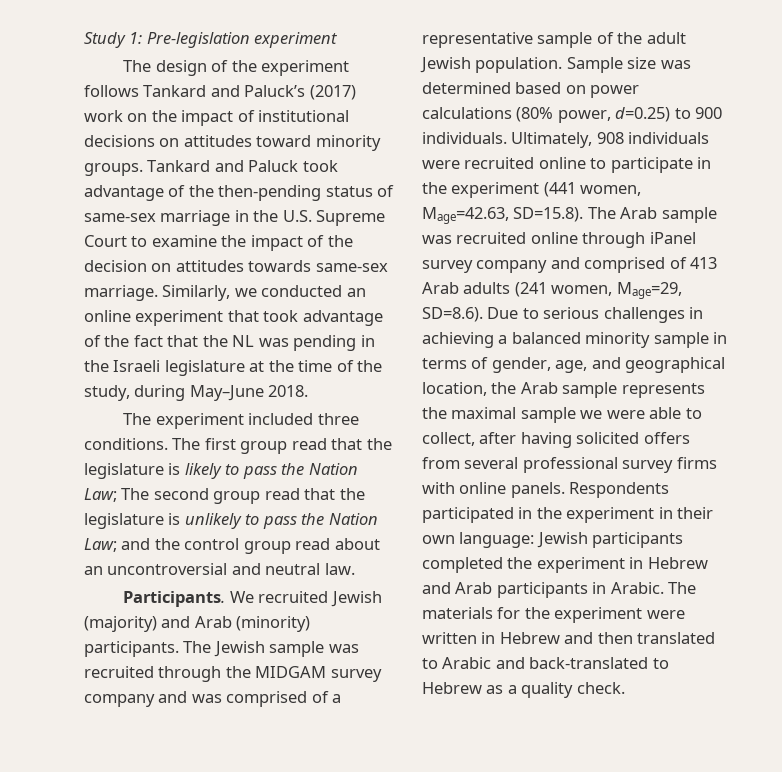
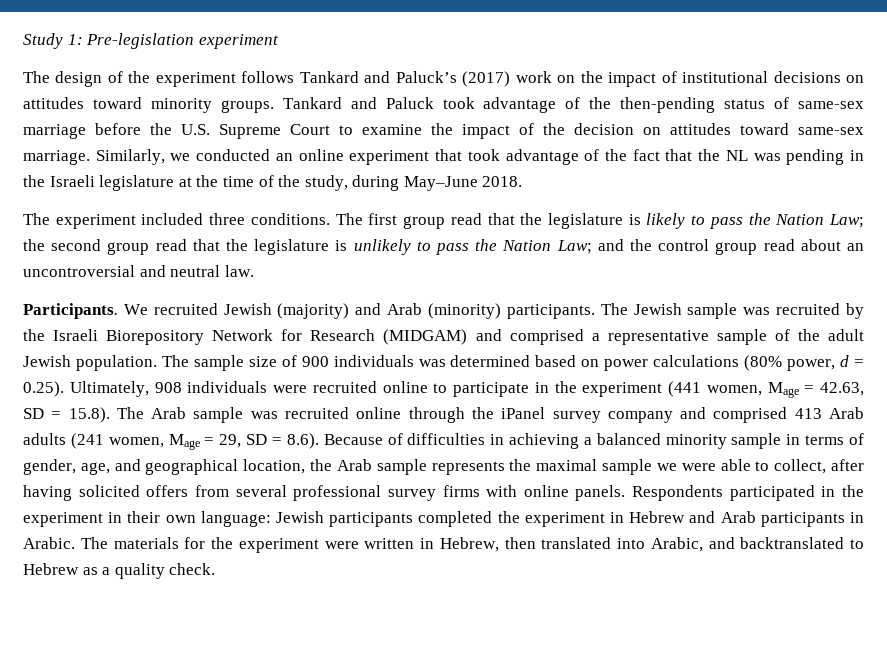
[234,210,249,222] in -> [95,123,141,135] before
[248,260,312,272] towards -> [740,123,789,135] toward
[121,488,150,500] The -> [23,239,45,251] the
[158,666,382,682] [84,691,329,707] through the MIDGAM survey company and was comprised of -> [846,303,865,319] [23,329,584,345] by the Israeli Biorepository Network for Research (MIDGAM) and comprised
[566,57,657,73] Sample size -> [161,355,414,371] The sample size of 900 individuals
[615,107,723,122] [422,132,507,144] d=0.25) to 900 individuals. -> [840,355,864,367] [23,381,64,397] d = 0.25).
[422,207,584,224] Mage=42.63, SD=15.8). -> [767,382,864,398] [23,407,110,423] Mage = 42.63, SD = 15.8).
(646, 240) none -> [471,407,494,419] the
[669,257,687,269] of -> (788, 415) none
[616,282,682,299] [422,307,685,323] Mage=29, SD=8.6). Due to serious challenges -> [168,433,486,450] Mage = 29, SD = 8.6). Because of difficulties
[499,632,716,644] [422,657,649,669] Hebrew and then translated to Arabic and back-translated -> [439,537,845,552] Hebrew, then translated into Arabic, and backtranslated

